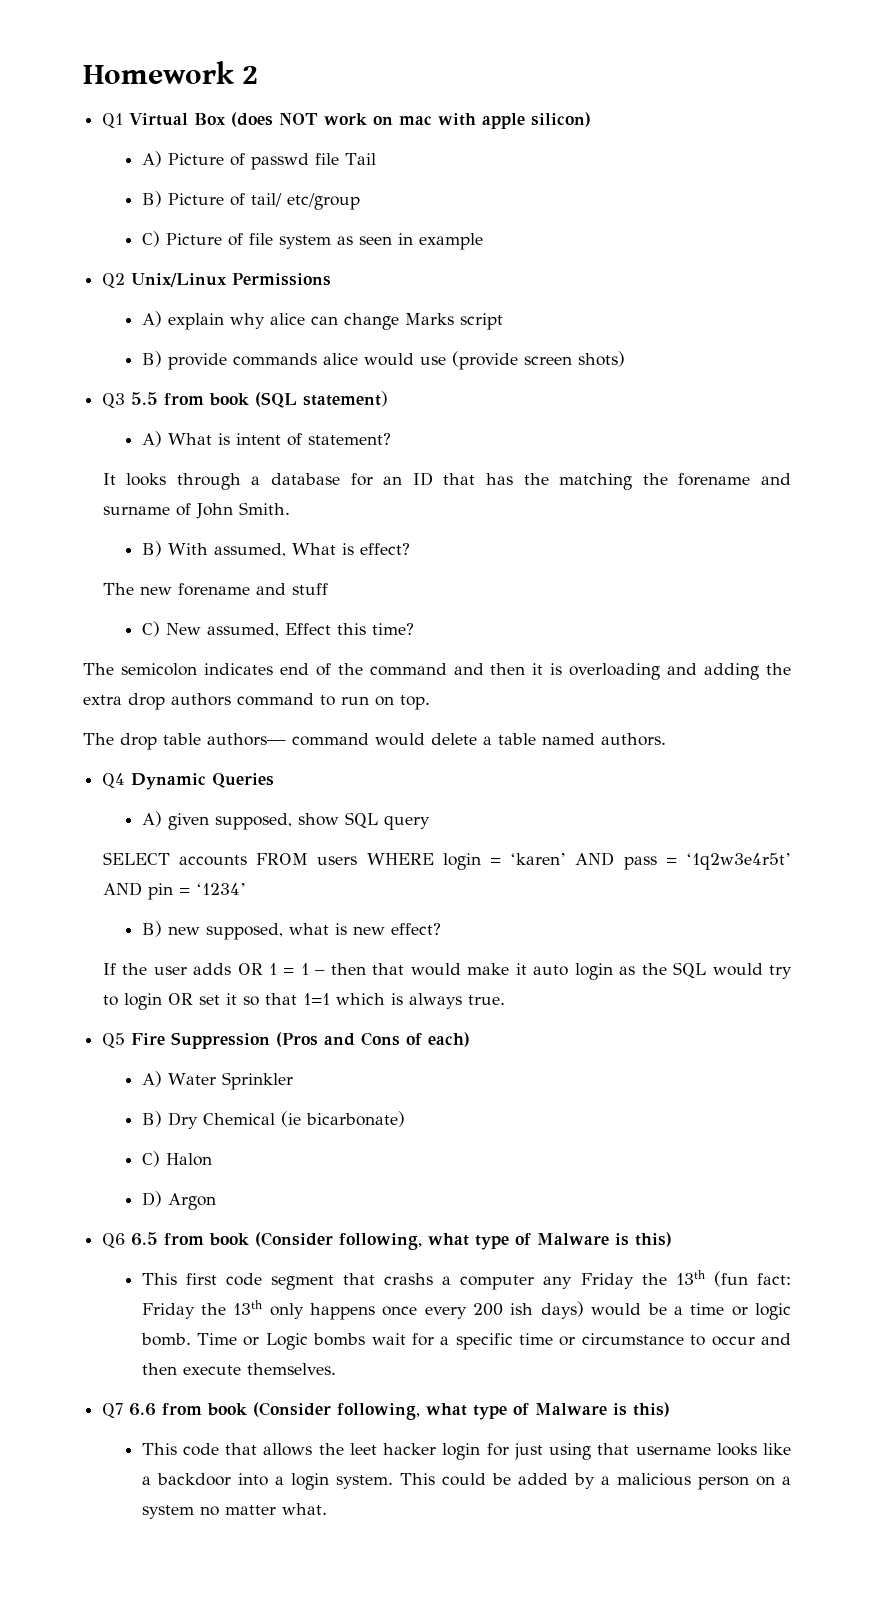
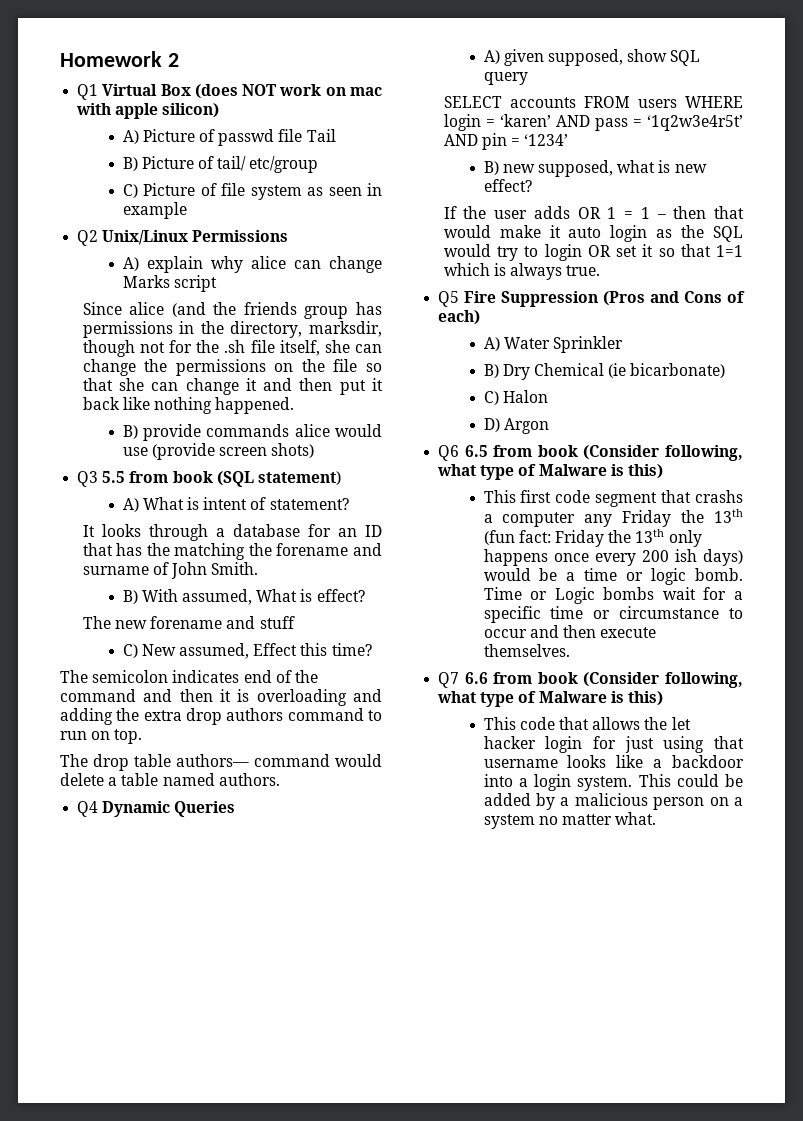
(503, 321) none -> [82,302,382,319] [82,321,382,338] [82,340,382,357] [82,359,382,376] [82,378,383,395] [82,397,295,414] // Since alice (and the friends group has permissions in the directory, marksdir, though not for the .sh file itself, she can change the permissions on the file so that she can change it and then put it back like nothing happened.
[349,1443,377,1455] leet -> [671,717,691,730] let

